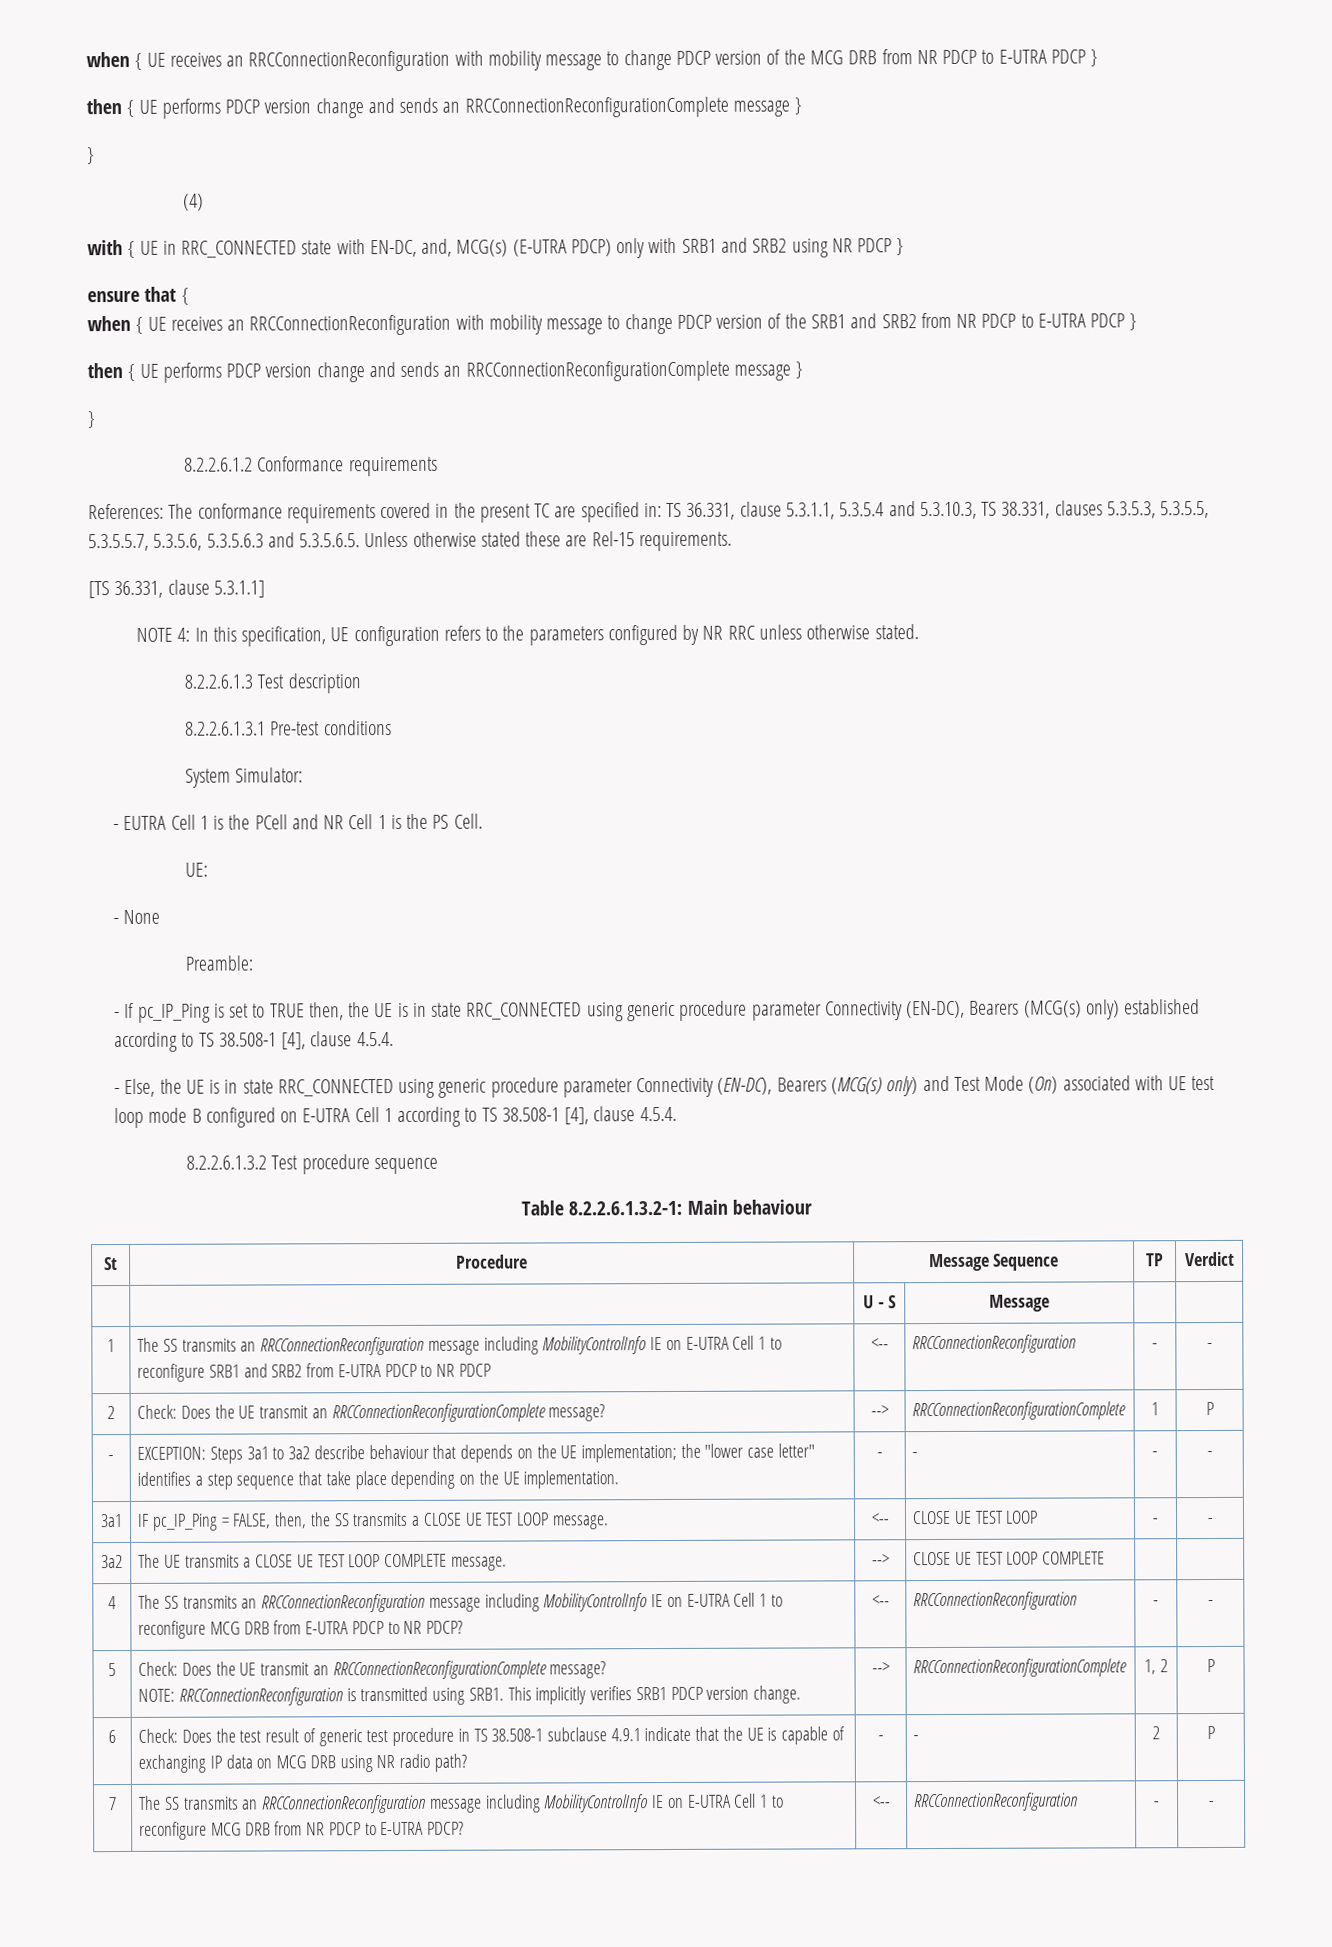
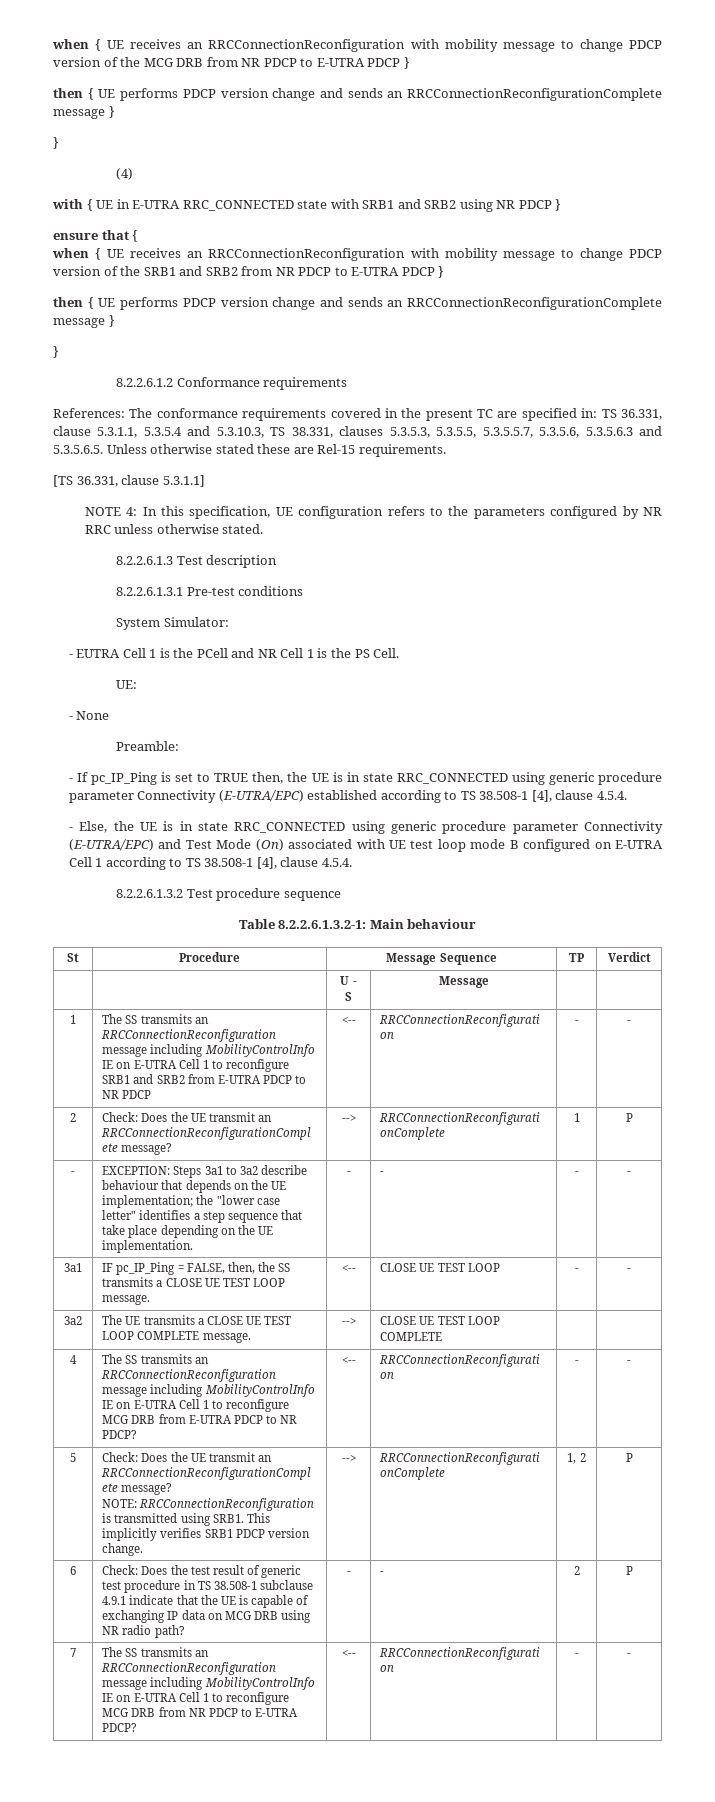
(177, 247) none -> [132,200,181,209] E-UTRA
[369,237,678,259] EN-DC, and, MCG(s) (E-UTRA PDCP) only with -> (359, 204) none
[906,999,1120,1020] (EN-DC), Bearers (MCG(s) only) -> [218,790,304,802] (E-UTRA/EPC)
[717,1076,919,1097] (EN-DC), Bearers (MCG(s) only) -> [68,839,154,851] (E-UTRA/EPC)

